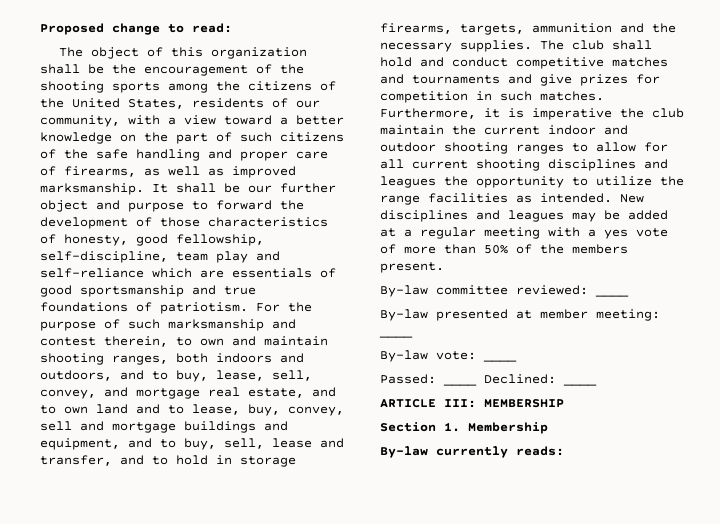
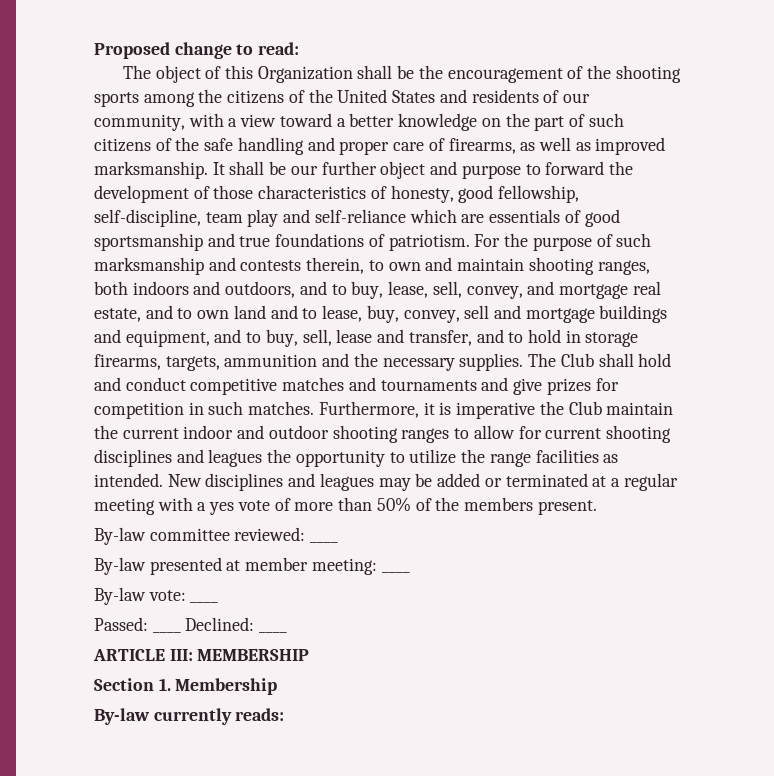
[211,47,308,59] organization -> [257,66,353,83] Organization
[128,99,184,109] States, -> [392,89,467,103] States and
[40,337,96,346] contest -> [240,260,302,271] contests
[572,40,604,50] club -> [560,353,594,367] Club
[652,108,684,118] club -> [568,401,602,415] Club
[380,159,404,169] all -> (542, 432) none
(668, 215) none -> [484,473,588,487] or terminated

